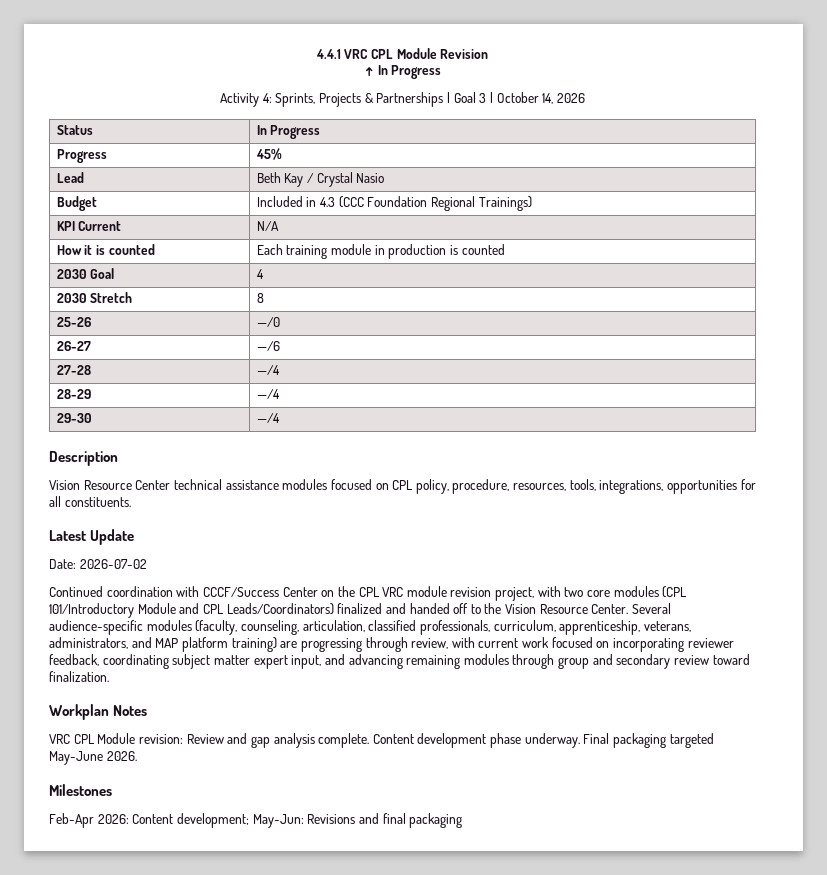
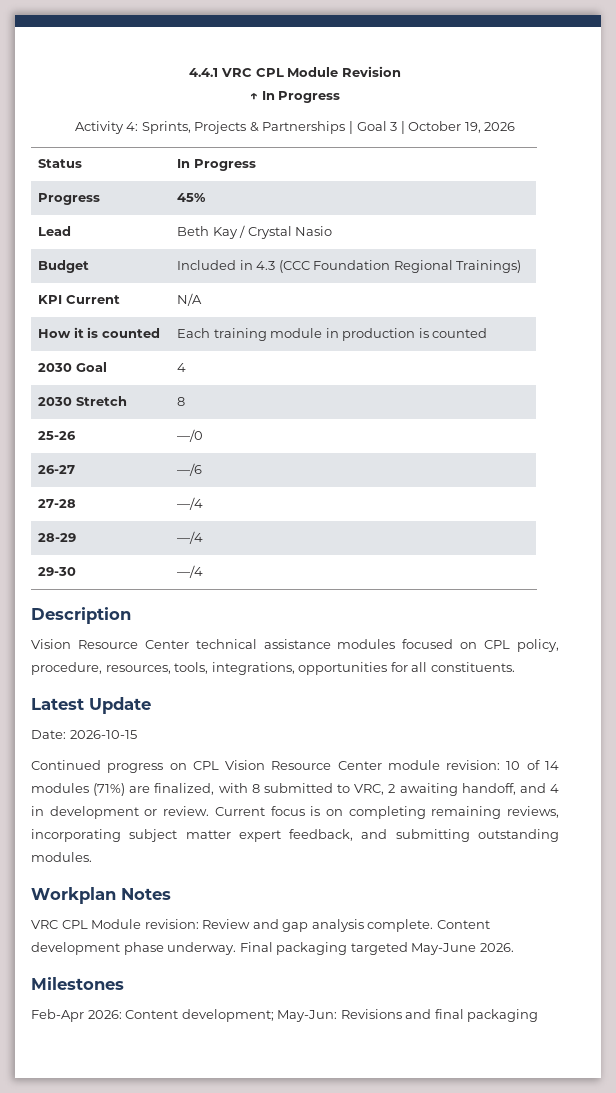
[542,93,554,104] 14, -> [464,122,481,133] 19,
[79,559,147,569] 2026-07-02 -> [69,730,137,739] 2026-10-15
[106,586,688,601] [49,603,672,618] [49,620,691,635] [49,637,734,652] [49,654,750,669] [49,671,109,682] coordination with CCCF/Success Center on the CPL VRC module revision project, with two core modules (CPL 101/Introductory Module and CPL Leads/Coordinators) finalized and handed off to the Vision Resource Center. Several audience-specific modules (faculty, counseling, articulation, classified professionals, curriculum, apprenticeship, veterans, administrators, and MAP platform training) are progressing through review, with current work focused on incorporating reviewer feedback, coordinating subject matter expert input, and advancing remaining modules through group and secondary review toward finalization. -> [107,760,559,773] [31,783,559,796] [31,806,559,819] [31,829,559,842] [31,852,92,862] progress on CPL Vision Resource Center module revision: 10 of 14 modules (71%) are finalized, with 8 submitted to VRC, 2 awaiting handoff, and 4 in development or review. Current focus is on completing remaining reviews, incorporating subject matter expert feedback, and submitting outstanding modules.

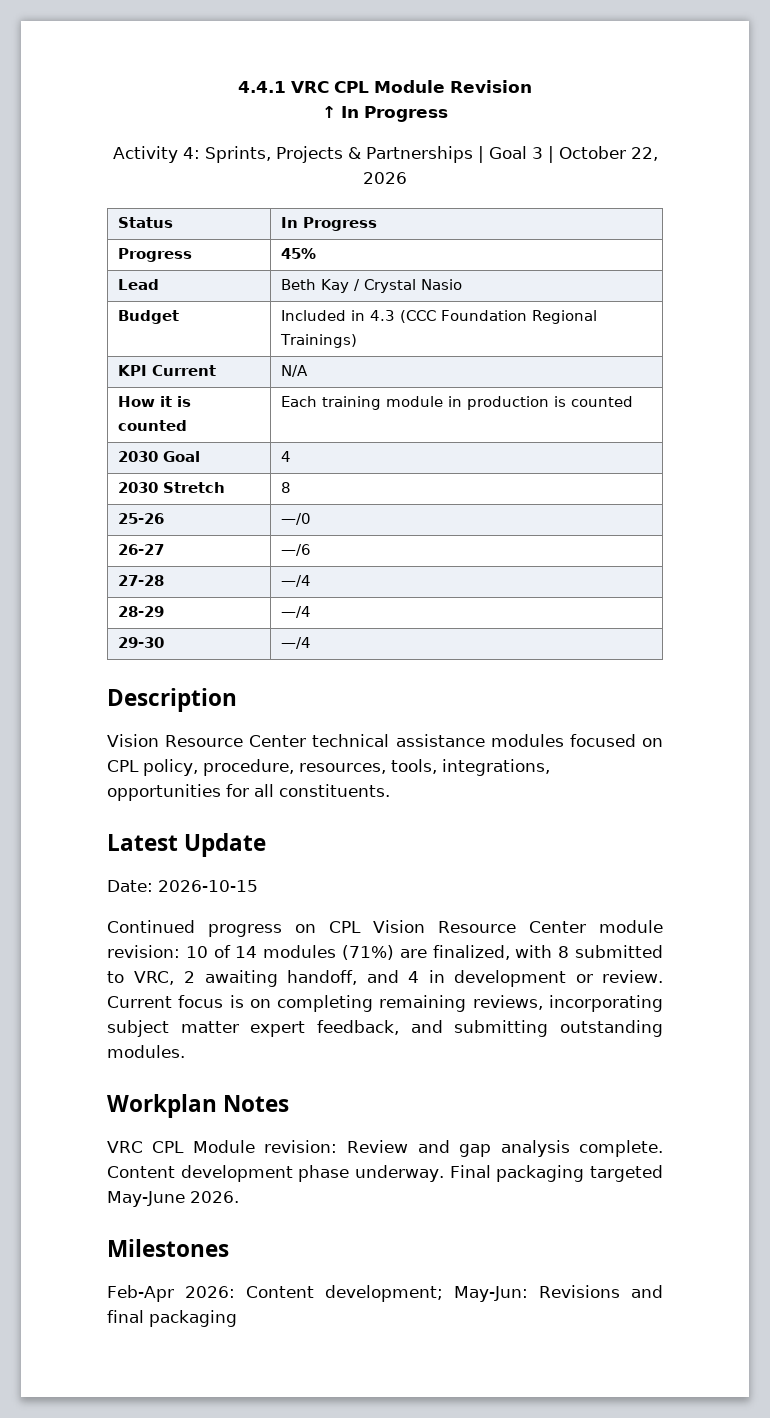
[464,122,481,133] 19, -> [630,147,658,161] 22,

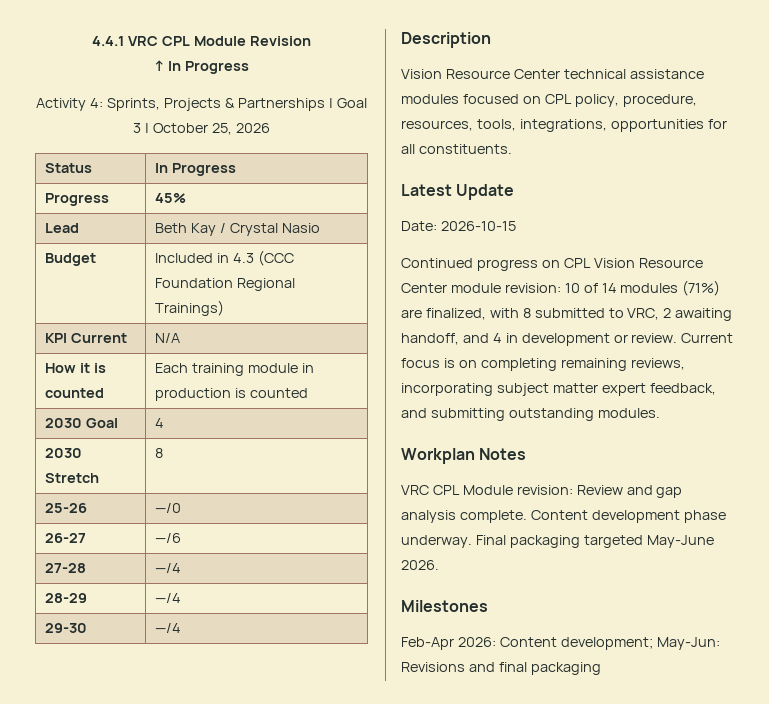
[630,147,658,161] 22, -> [211,123,232,135] 25,

